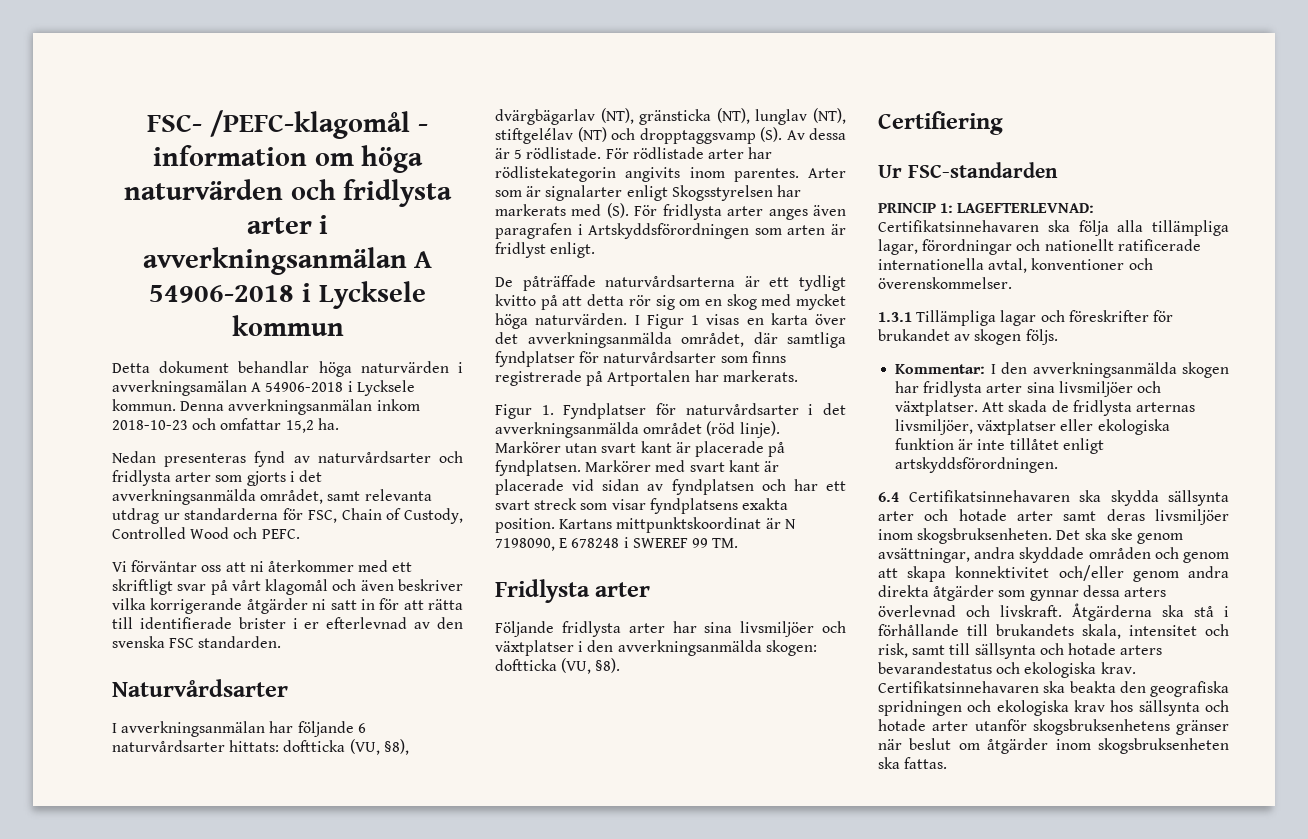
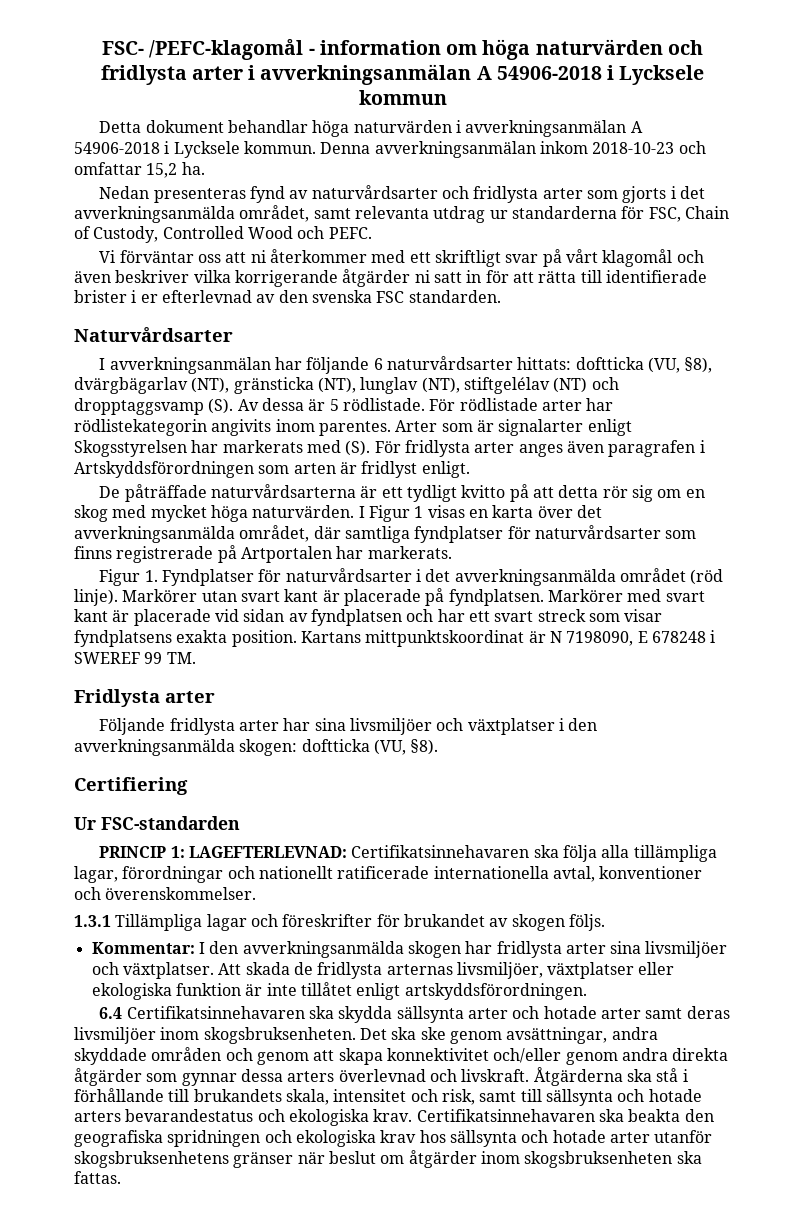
[112,380,247,396] avverkningsamälan -> [465,120,627,137] avverkningsanmälan

